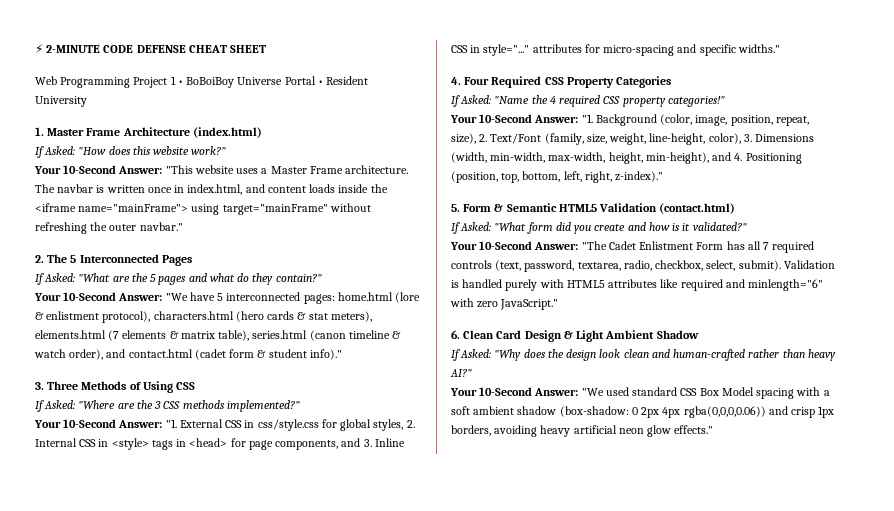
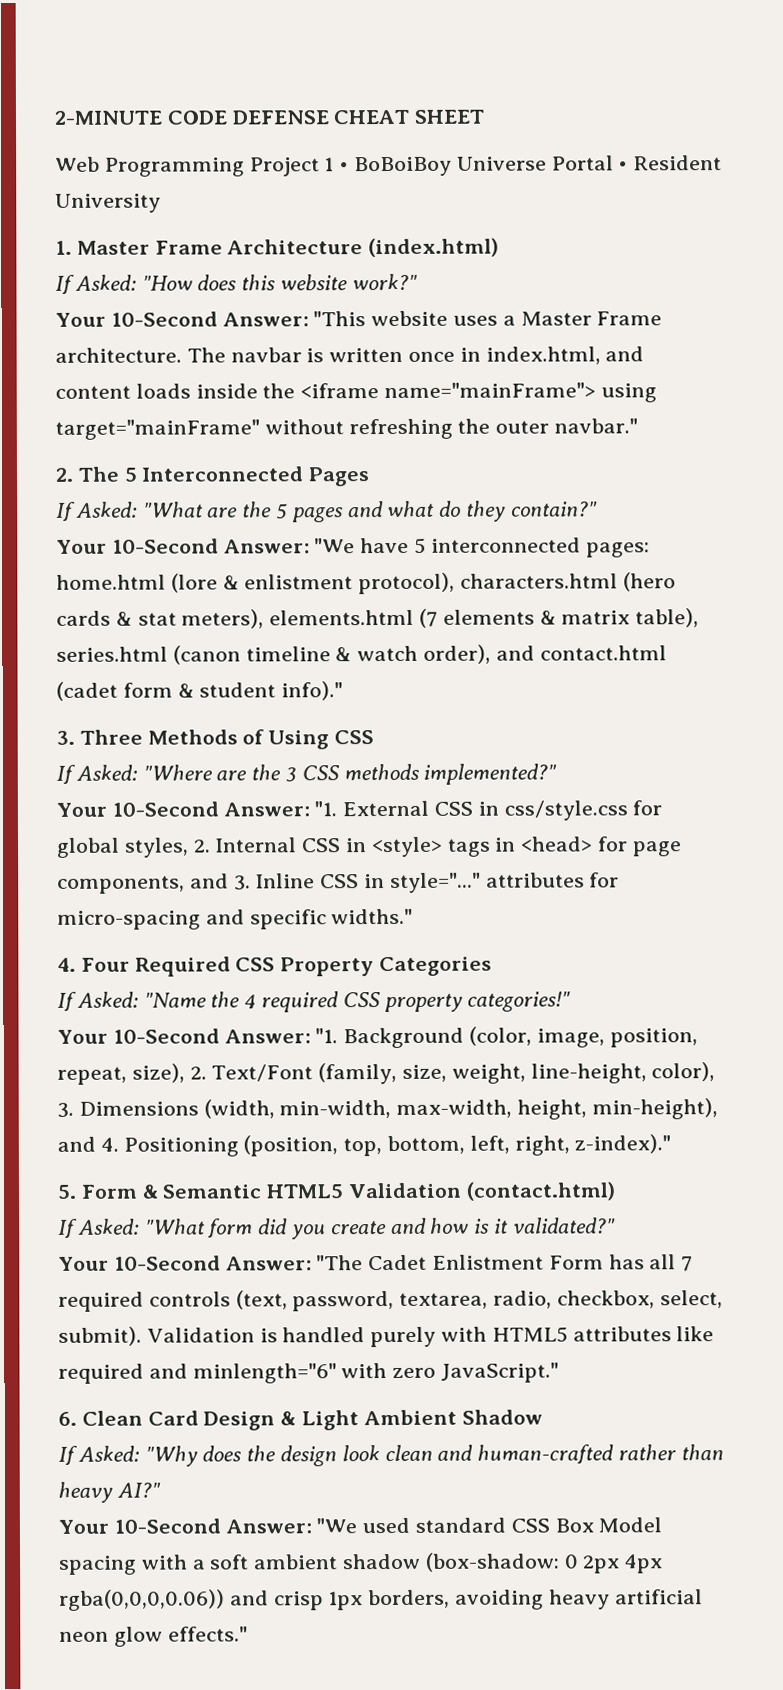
[35,44,43,53] ⚡ -> (54, 117) none

